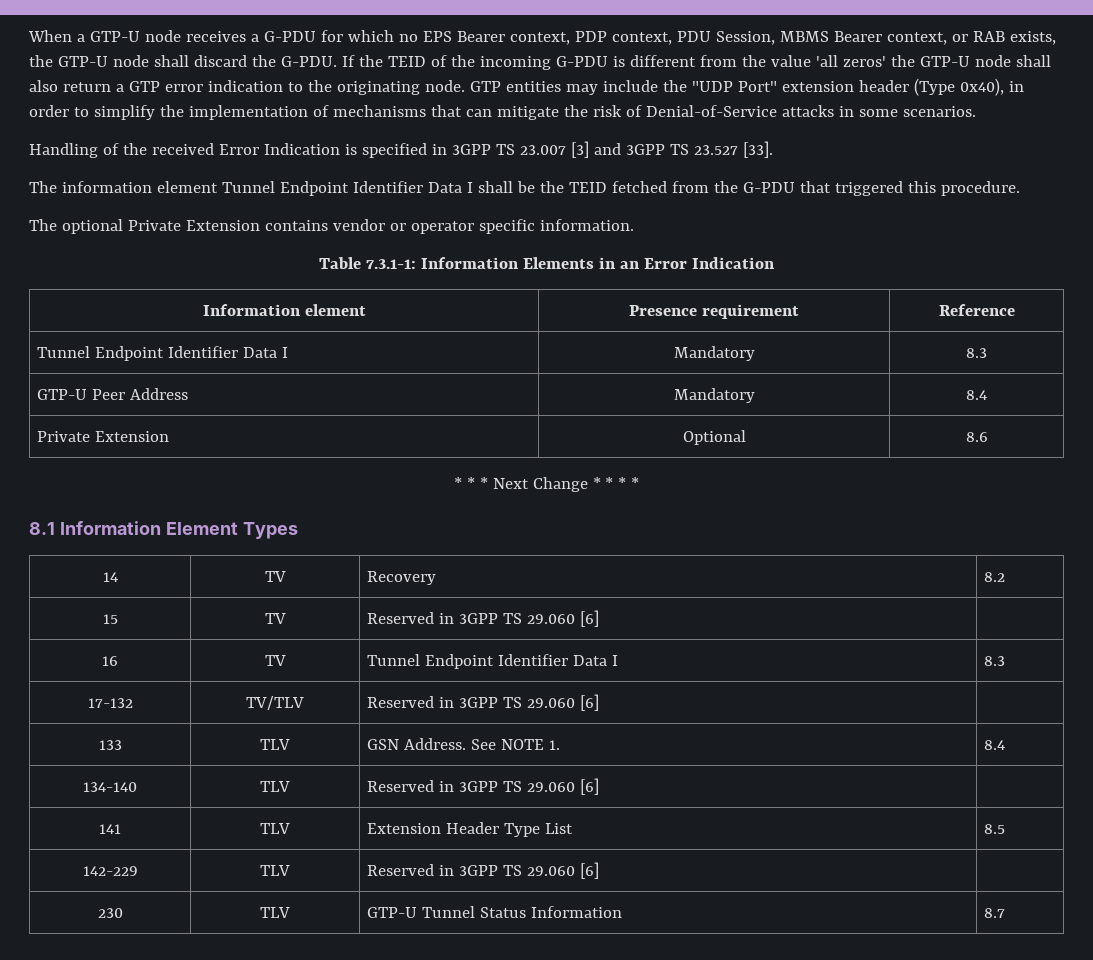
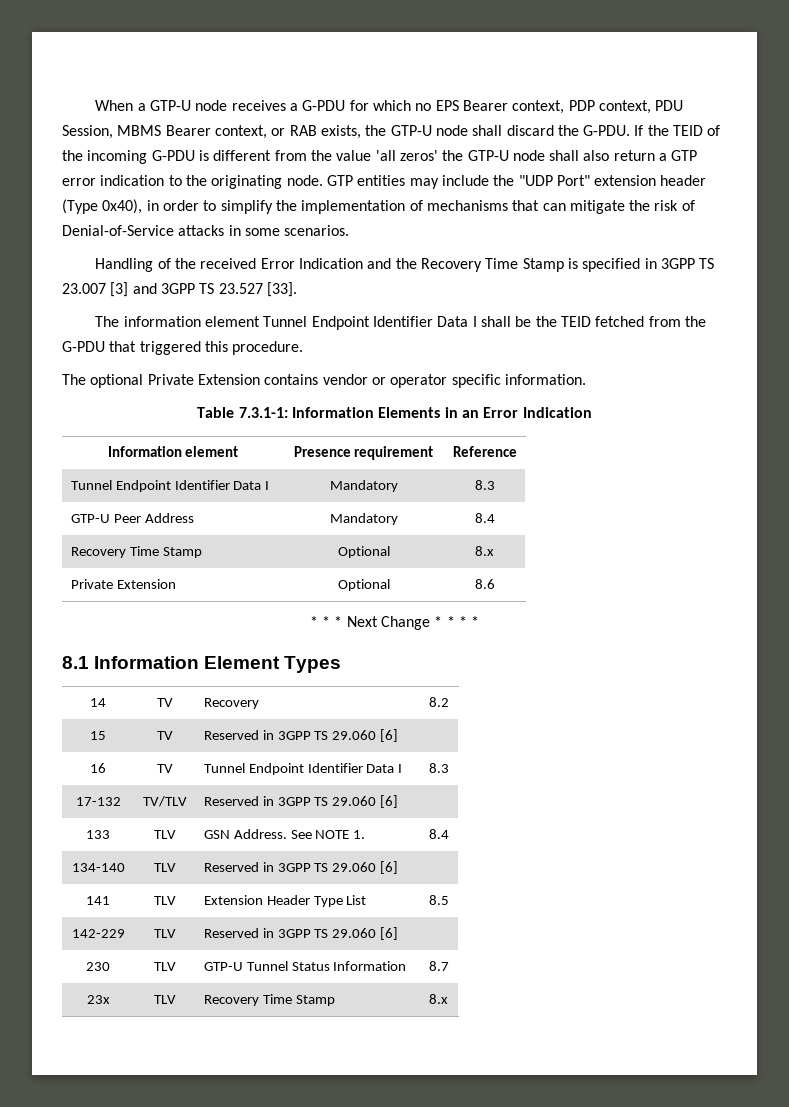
(340, 149) none -> [367,258,564,272] and the Recovery Time Stamp
(987, 395) none -> [70,546,202,558] [337,546,390,558] [475,546,494,556] // Recovery Time Stamp | Optional | 8.x
(1006, 913) none -> [86,995,110,1004] [153,995,176,1004] [203,994,335,1006] [428,994,448,1004] // 23x | TLV | Recovery Time Stamp | 8.x

